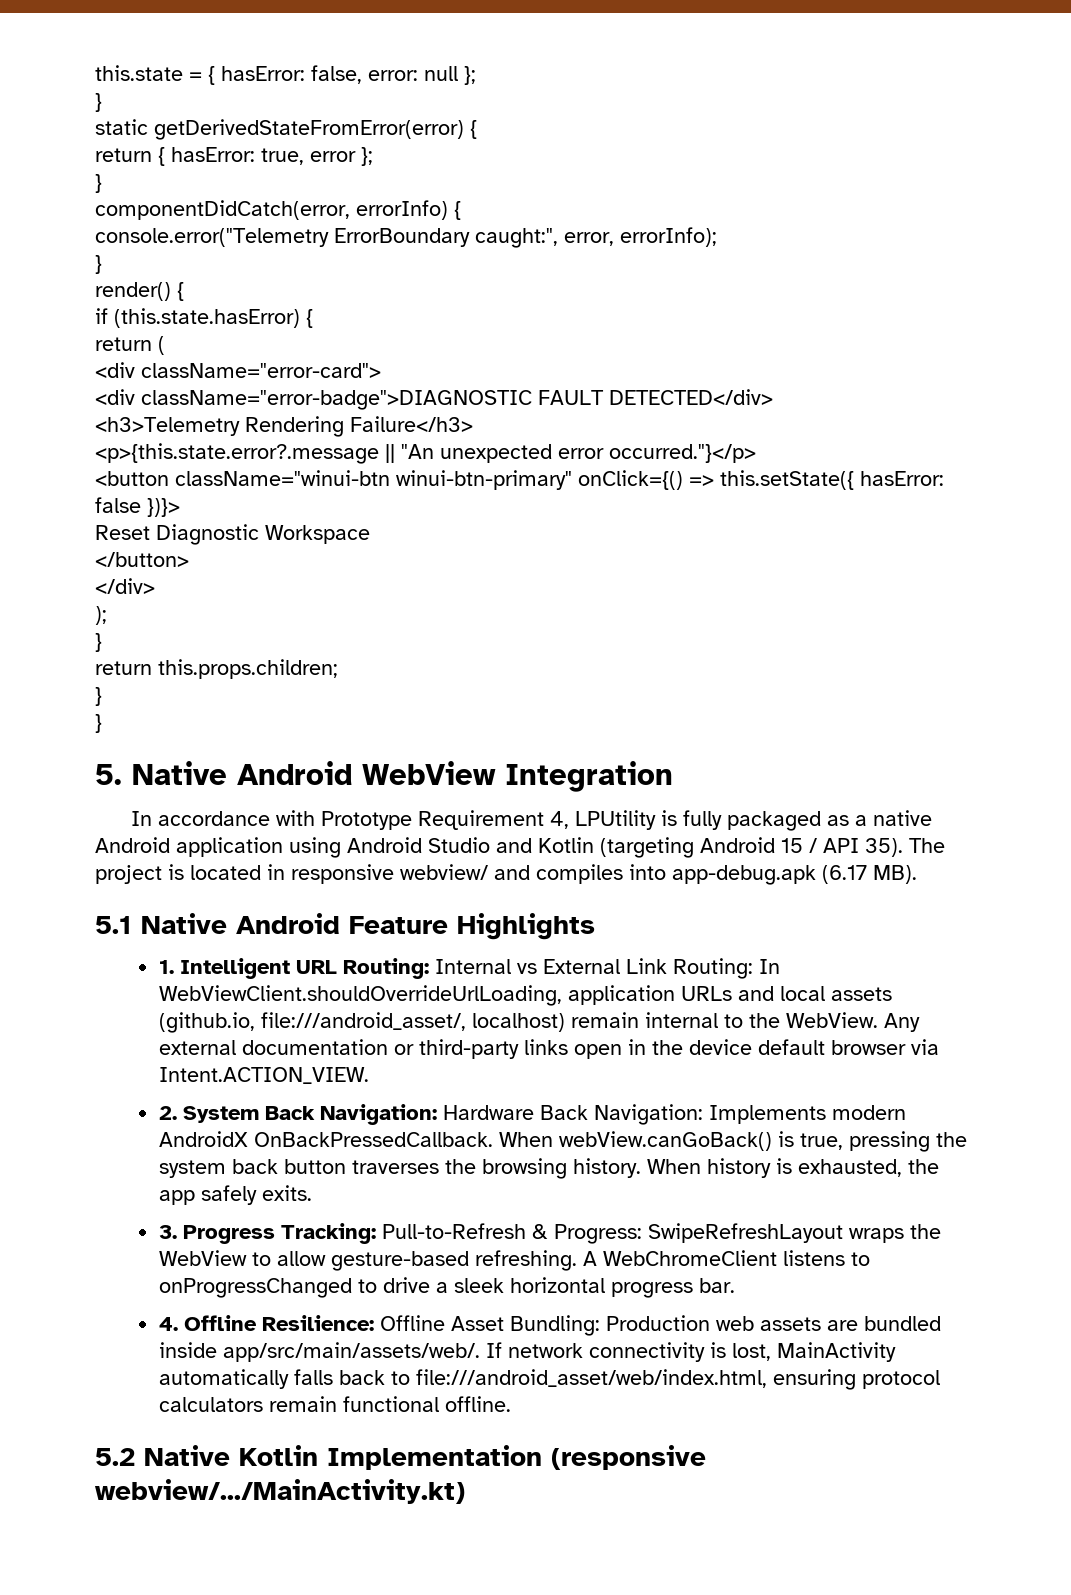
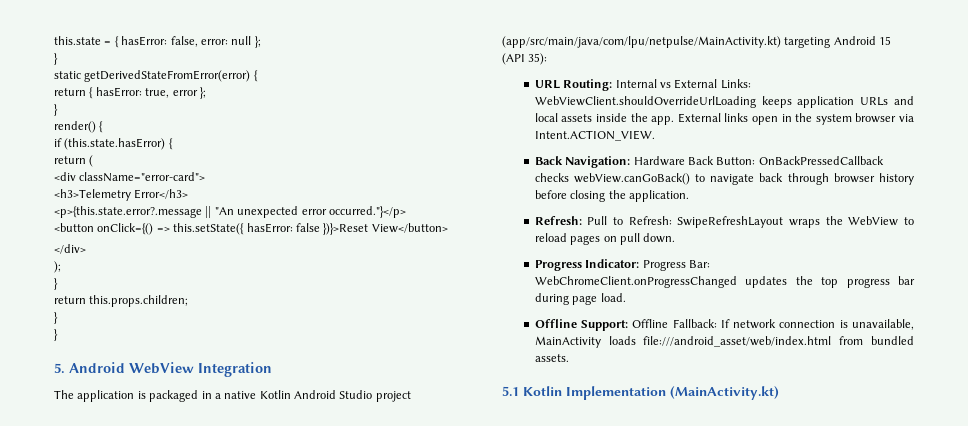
[95,200,461,220] [95,227,717,248] [95,255,102,274] // componentDidCatch(error, errorInfo) { // console.error("Telemetry ErrorBoundary caught:", error, errorInfo); // } -> (58, 110) none
[95,389,773,410] // <div className="error-badge">DIAGNOSTIC FAULT DETECTED</div> -> (206, 177) none
[245,416,473,437] Rendering Failure</h3> -> [134,189,189,199] Error</h3>
[175,470,572,490] className="winui-btn winui-btn-primary" -> (94, 227) none
[147,498,180,517] [95,524,370,545] [95,552,189,567] })}> // Reset Diagnostic Workspace // </button> -> [323,223,448,235] })}>Reset View</button>
[132,761,227,785] Native -> (65, 368) none
[131,810,933,831] [95,837,945,858] [95,864,917,885] [95,913,595,940] [158,958,290,979] In accordance with Prototype Requirement 4, LPUtility is fully packaged as a native Android application using Android Studio and Kotlin (targeting Android 15 / API 35). The project is located in responsive webview/ and compiles into app-debug.apk (6.17 MB). // 5.1 Native Android Feature Highlights // 1. Intelligent -> [54,390,411,402] [502,36,892,48] [502,53,548,65] The application is packaged in a native Kotlin Android Studio project (app/src/main/java/com/lpu/netpulse/MainActivity.kt) targeting Android 15 (API 35): //
[625,958,780,979] [158,985,562,1006] Link Routing: In WebViewClient.shouldOverrideUrlLoading, -> [720,79,751,89] [534,96,792,108] Links: WebViewClient.shouldOverrideUrlLoading keeps
[158,1012,920,1033] [158,1039,519,1059] (github.io, file:///android_asset/, localhost) remain internal to the WebView. Any external documentation or third-party -> [595,113,721,125] inside the app. External
[688,1039,825,1055] device default -> [815,114,852,125] system
[158,1106,259,1123] 2. System -> (655, 135) none
[593,1104,906,1125] [158,1131,967,1152] [158,1158,939,1179] [158,1185,312,1205] [158,1223,642,1244] Navigation: Implements modern AndroidX OnBackPressedCallback. When webView.canGoBack() is true, pressing the system back button traverses the browsing history. When history is exhausted, the app safely exits. // 3. Progress Tracking: Pull-to-Refresh & Progress: -> [716,156,884,165] [534,173,914,185] [534,190,689,202] [534,216,672,225] Button: OnBackPressedCallback checks webView.canGoBack() to navigate back through browser history before closing the application. // Refresh: Pull to Refresh:
[276,1250,870,1271] [158,1277,735,1298] [158,1315,941,1336] [158,1342,896,1362] [158,1369,940,1390] [158,1396,511,1412] [95,1445,706,1470] [95,1479,465,1504] allow gesture-based refreshing. A WebChromeClient listens to onProgressChanged to drive a sleek horizontal progress bar. // 4. Offline Resilience: Offline Asset Bundling: Production web assets are bundled inside app/src/main/assets/web/. If network connectivity is lost, MainActivity automatically falls back to file:///android_asset/web/index.html, ensuring protocol calculators remain functional offline. // 5.2 Native Kotlin Implementation (responsive webview/.../MainActivity.kt) -> [534,233,676,245] [534,259,710,271] [534,276,915,288] [534,293,626,305] [534,319,914,331] [534,336,914,348] [534,354,569,362] [502,386,779,400] reload pages on pull down. // Progress Indicator: Progress Bar: WebChromeClient.onProgressChanged updates the top progress bar during page load. // Offline Support: Offline Fallback: If network connection is unavailable, MainActivity loads file:///android_asset/web/index.html from bundled assets. // 5.1 Kotlin Implementation (MainActivity.kt)

